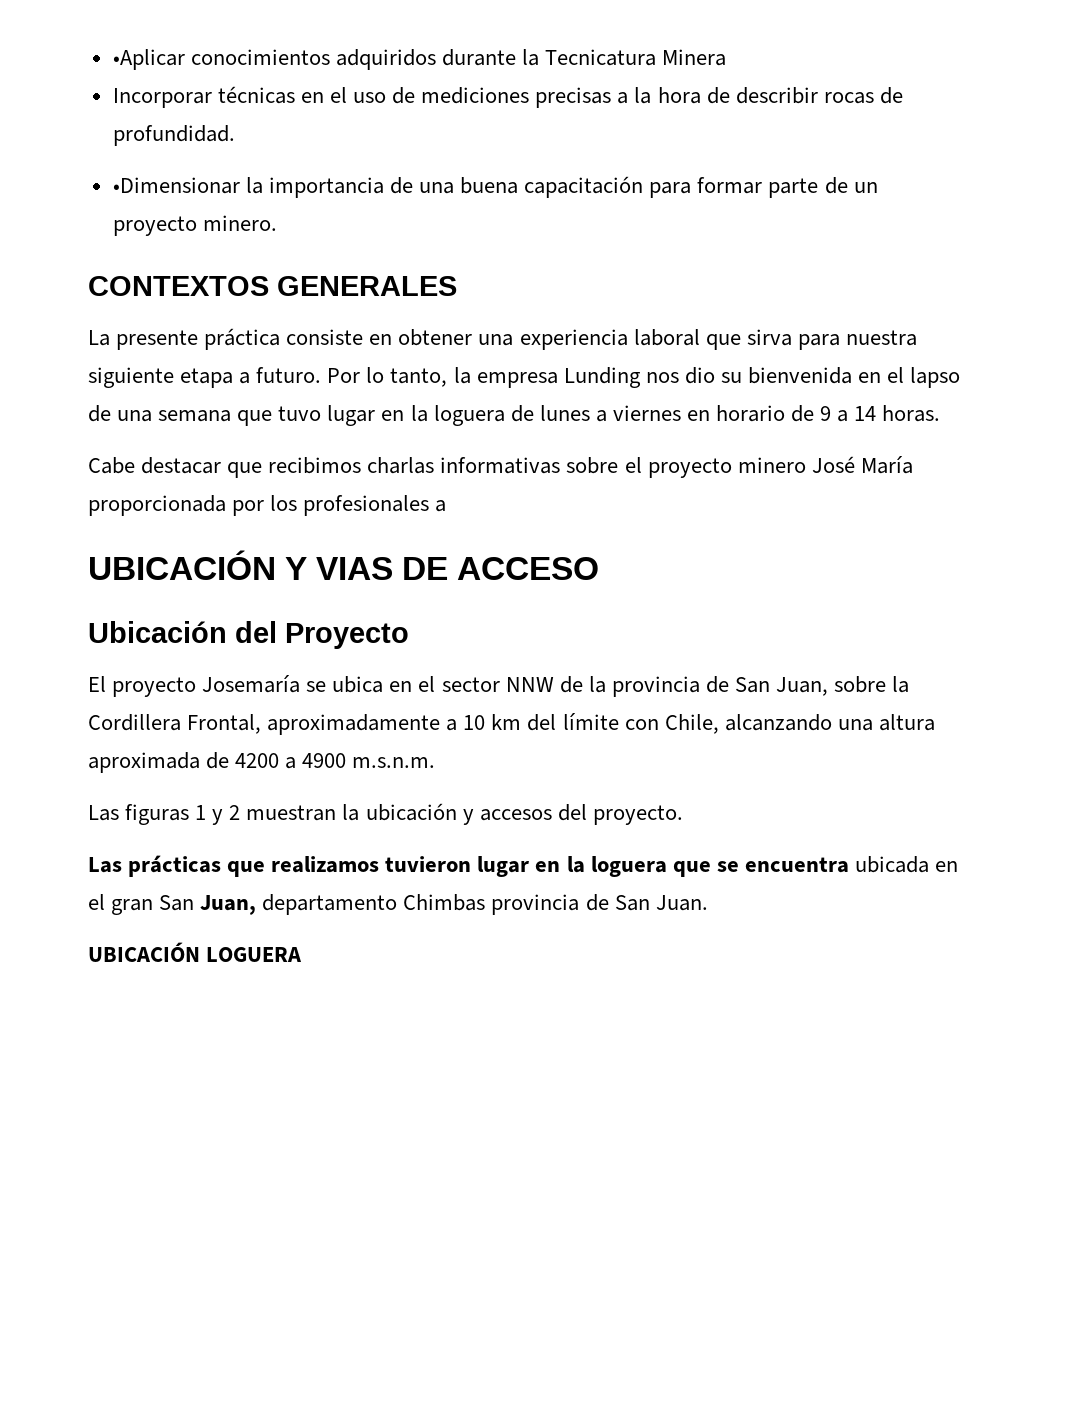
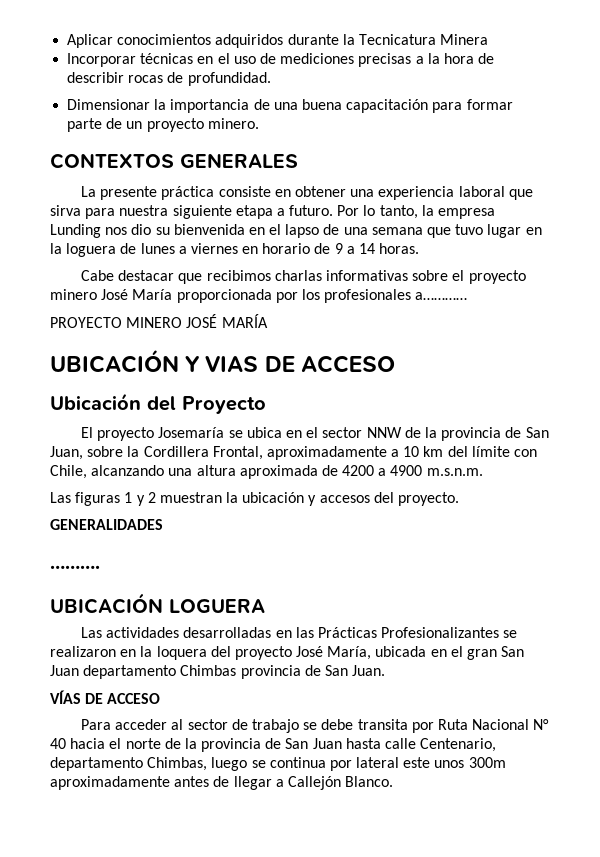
[112,49,185,70] •Aplicar -> [67,34,114,48] Aplicar
[112,177,240,194] •Dimensionar -> [67,99,151,110] Dimensionar
[435,500,447,512] a -> [415,292,468,300] [50,314,268,328] a………… // PROYECTO MINERO JOSÉ MARÍA
[88,855,849,877] Las prácticas que realizamos tuvieron lugar en la loguera que se encuentra -> [50,519,163,530] [50,565,100,569] [50,593,265,614] [81,627,518,638] [50,646,372,660] GENERALIDADES // ………. // UBICACIÓN LOGUERA // Las actividades desarrolladas en las Prácticas Profesionalizantes se realizaron en la loquera del proyecto José María,
[200,895,257,915] Juan, -> [50,665,79,676] Juan
[88,942,303,962] UBICACIÓN LOGUERA -> [50,690,161,704] [81,719,550,733] [50,738,497,752] [50,757,506,771] [50,776,394,790] VÍAS DE ACCESO // Para acceder al sector de trabajo se debe transita por Ruta Nacional N° 40 hacia el norte de la provincia de San Juan hasta calle Centenario, departamento Chimbas, luego se continua por lateral este unos 300m aproximadamente antes de llegar a Callejón Blanco.

